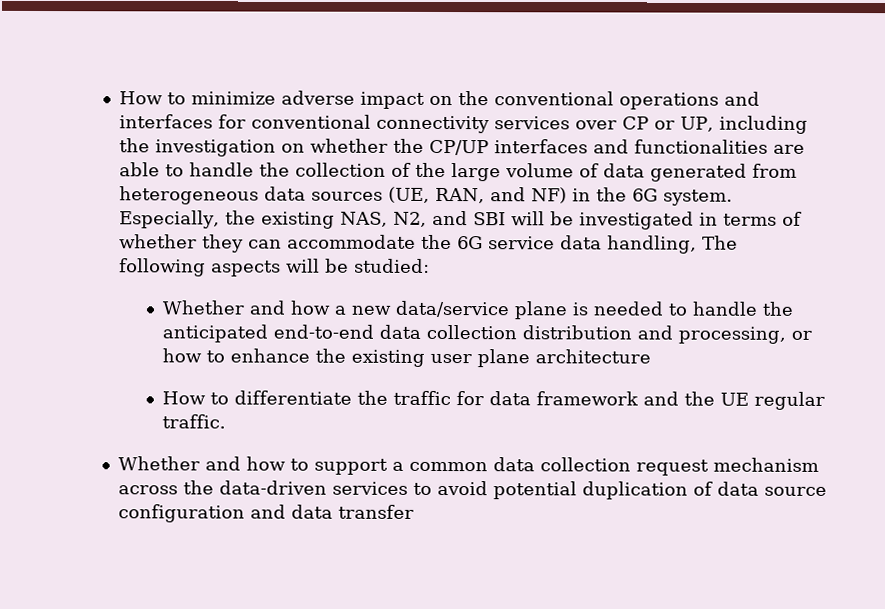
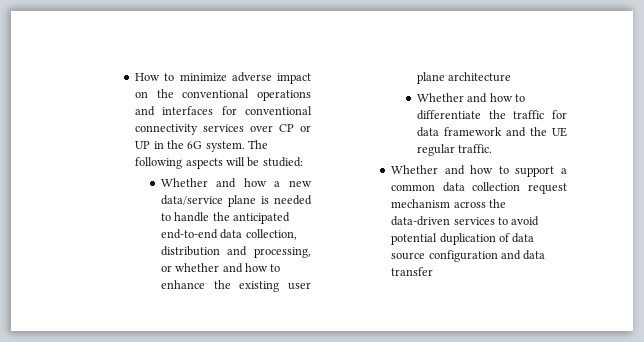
[680,115,809,134] [119,138,806,157] [119,162,798,182] [119,186,734,206] [119,210,803,230] [119,234,698,254] UP, including the investigation on whether the CP/UP interfaces and functionalities are able to handle the collection of the large volume of data generated from heterogeneous data sources (UE, RAN, and NF) in the 6G system. Especially, the existing NAS, N2, and SBI will be investigated in terms of whether they can accommodate the 6G service data handling, -> [135,140,245,152] UP in the 6G system.
[426,324,518,340] collection -> [245,229,297,240] collection,
(813, 335) none -> [175,263,243,273] whether and
[162,391,207,405] How -> [416,93,513,103] Whether and how

